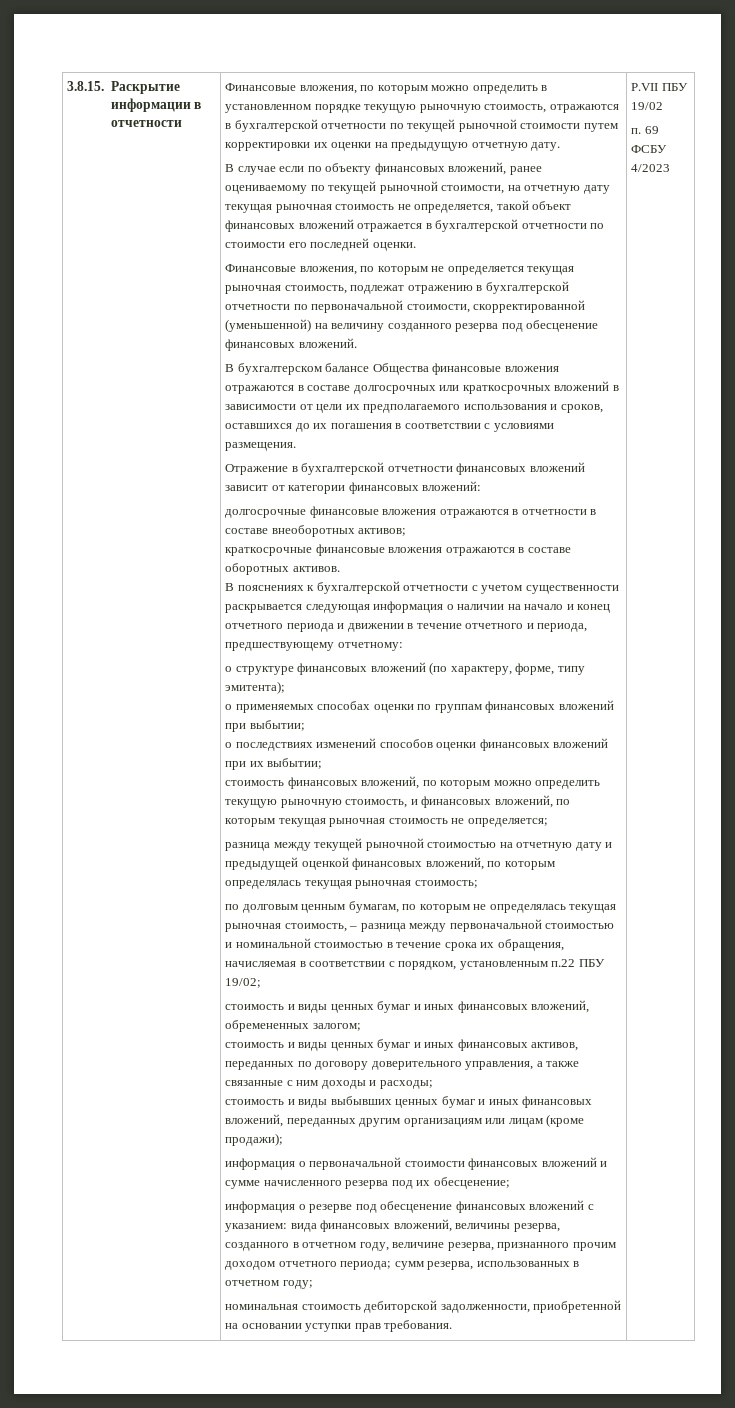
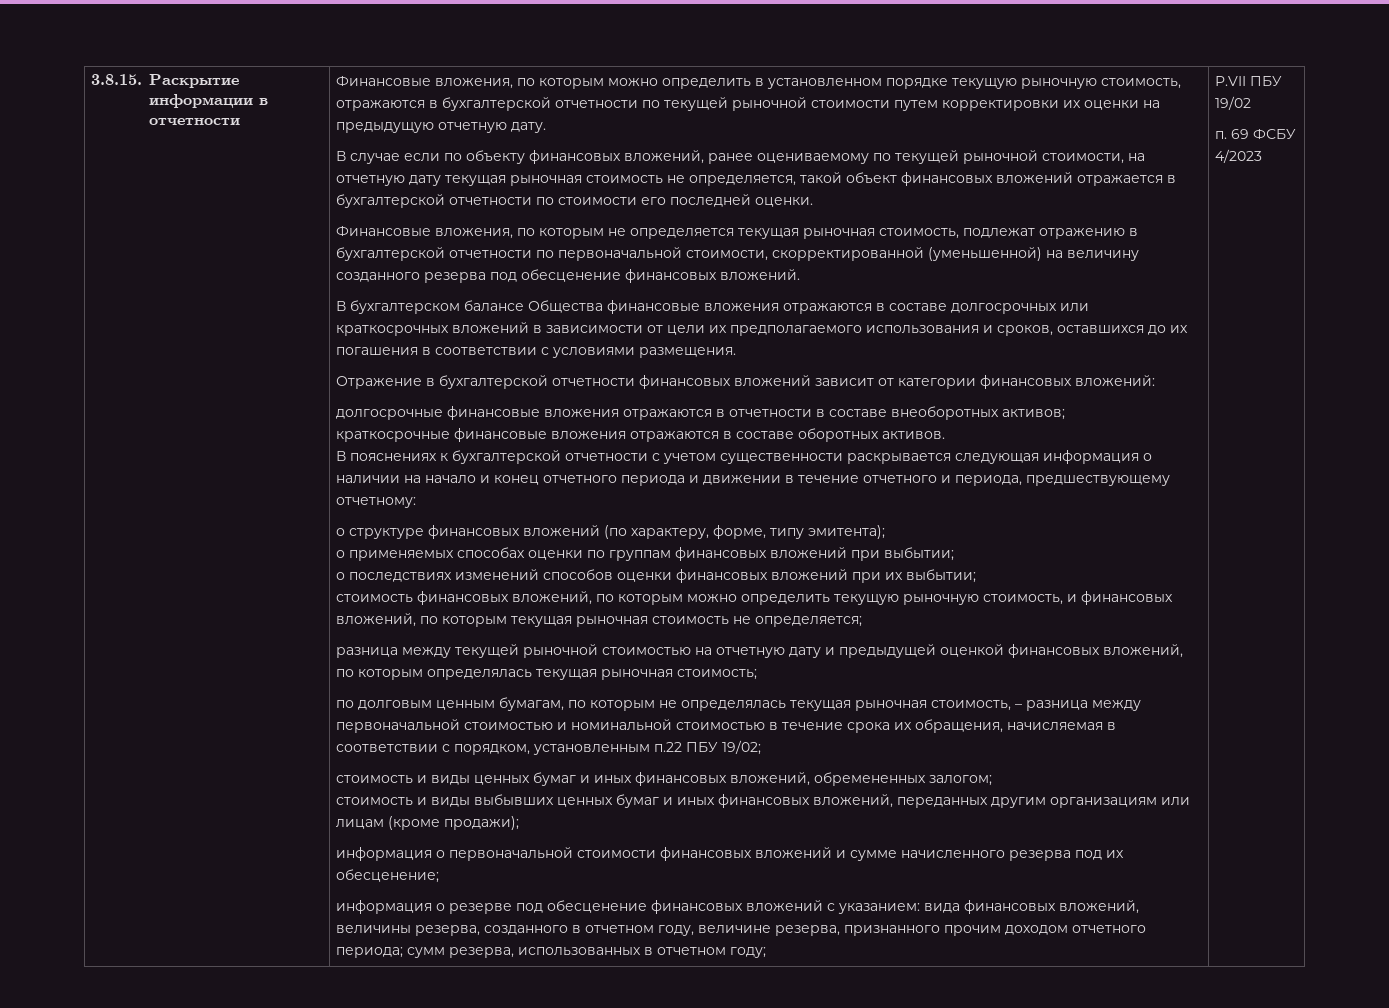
[225,1039,579,1051] [225,1061,580,1070] [225,1080,433,1089] // стоимость и виды ценных бумаг и иных финансовых активов, переданных по договору доверительного управления, а также связанные с ним доходы и расходы; -> (993, 780) none
[225,1300,622,1313] [225,1320,453,1332] // номинальная стоимость дебиторской задолженности, приобретенной на основании уступки прав требования. -> (767, 952) none

